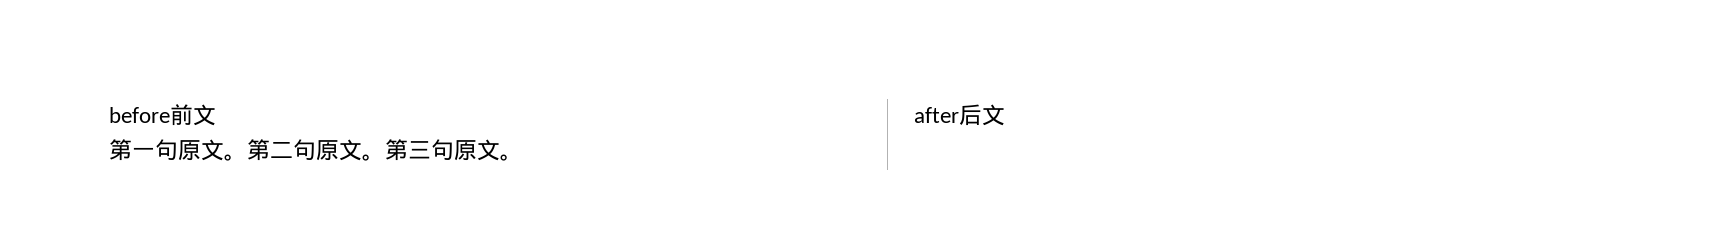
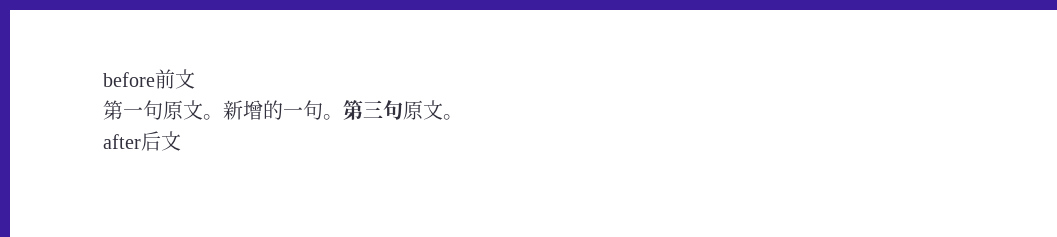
[247,139,362,161] 第二句原文 -> [223,100,323,120] 新增的一句

